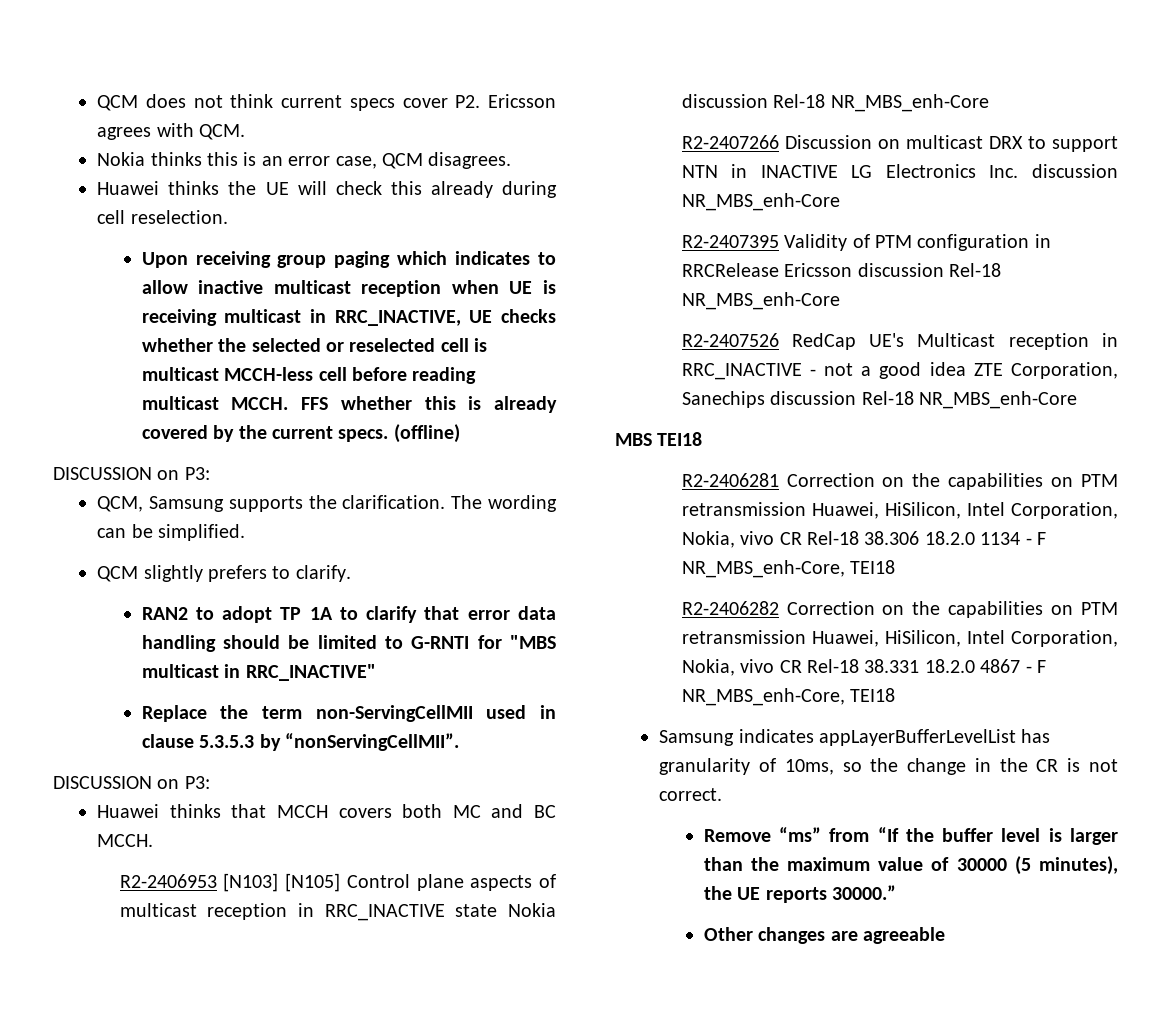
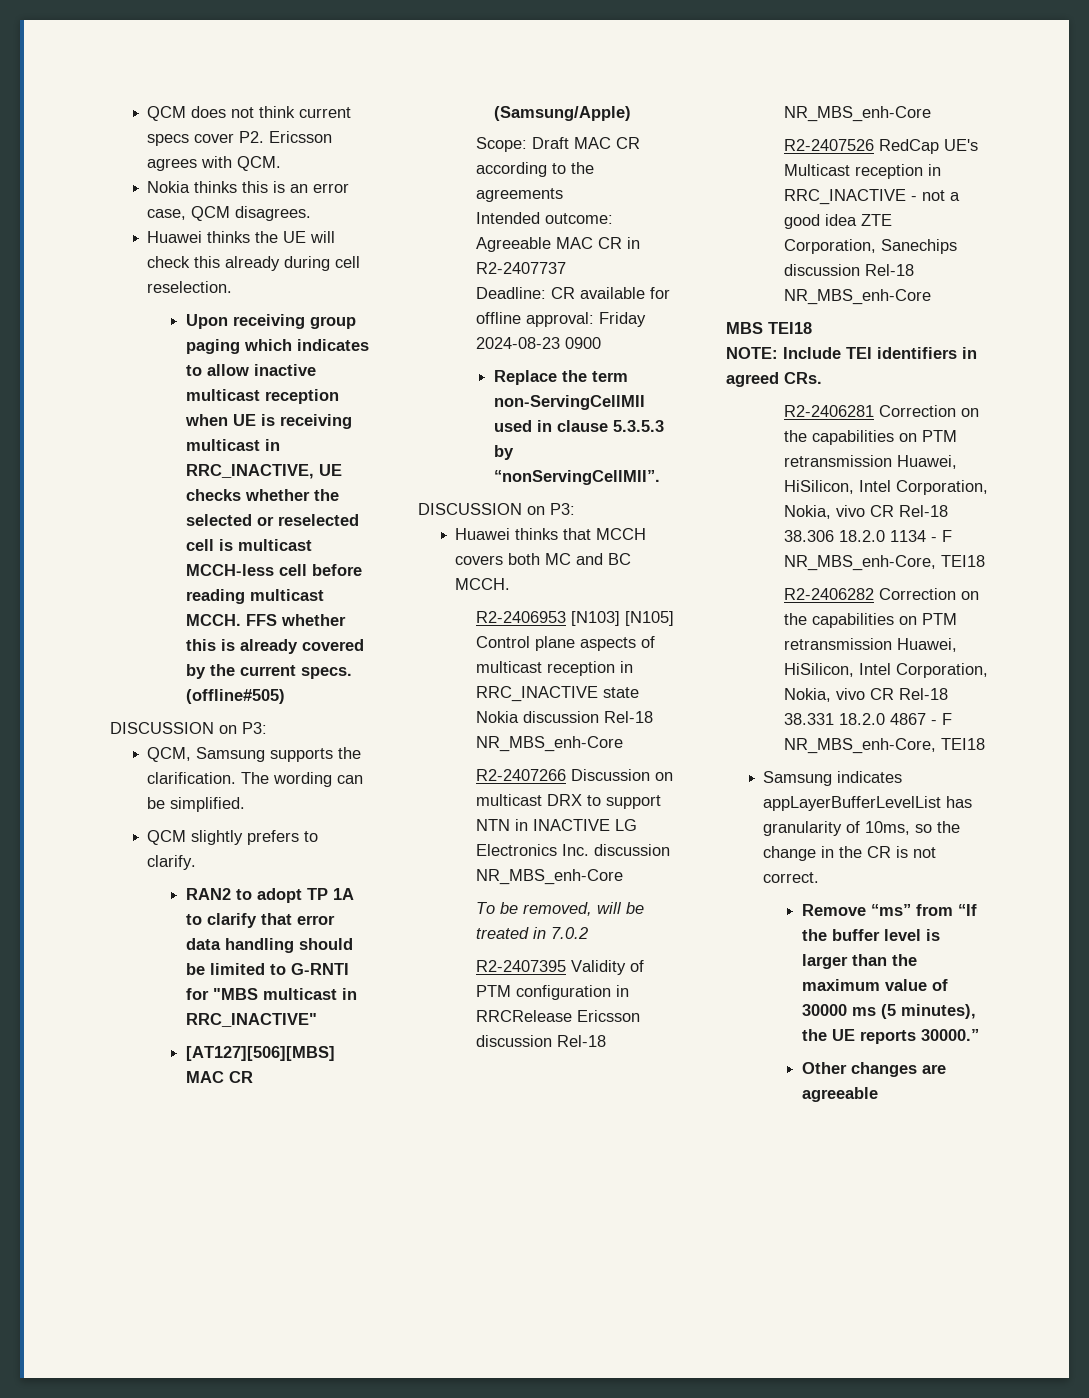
[393,424,460,443] (offline) -> [186,689,286,704] (offline#505)
(376, 672) none -> [186,1046,336,1061] [186,1071,254,1083] [494,106,632,121] [475,137,640,152] [475,162,594,177] [475,188,563,202] [475,212,613,224] [475,237,640,252] [475,262,566,274] [475,287,670,299] [475,312,646,327] [475,337,601,349] // [AT127][506][MBS] MAC CR (Samsung/Apple) // Scope: Draft MAC CR according to the agreements // Intended outcome: Agreeable MAC CR in R2-2407737 // Deadline: CR available for offline approval: Friday 2024-08-23 0900
(840, 202) none -> [475,902,644,916] [475,927,588,939] // To be removed, will be treated in 7.0.2
(703, 439) none -> [726,347,977,359] [726,372,822,387] // NOTE: Include TEI identifiers in agreed CRs.
(1007, 864) none -> [852,1007,877,1016] ms

